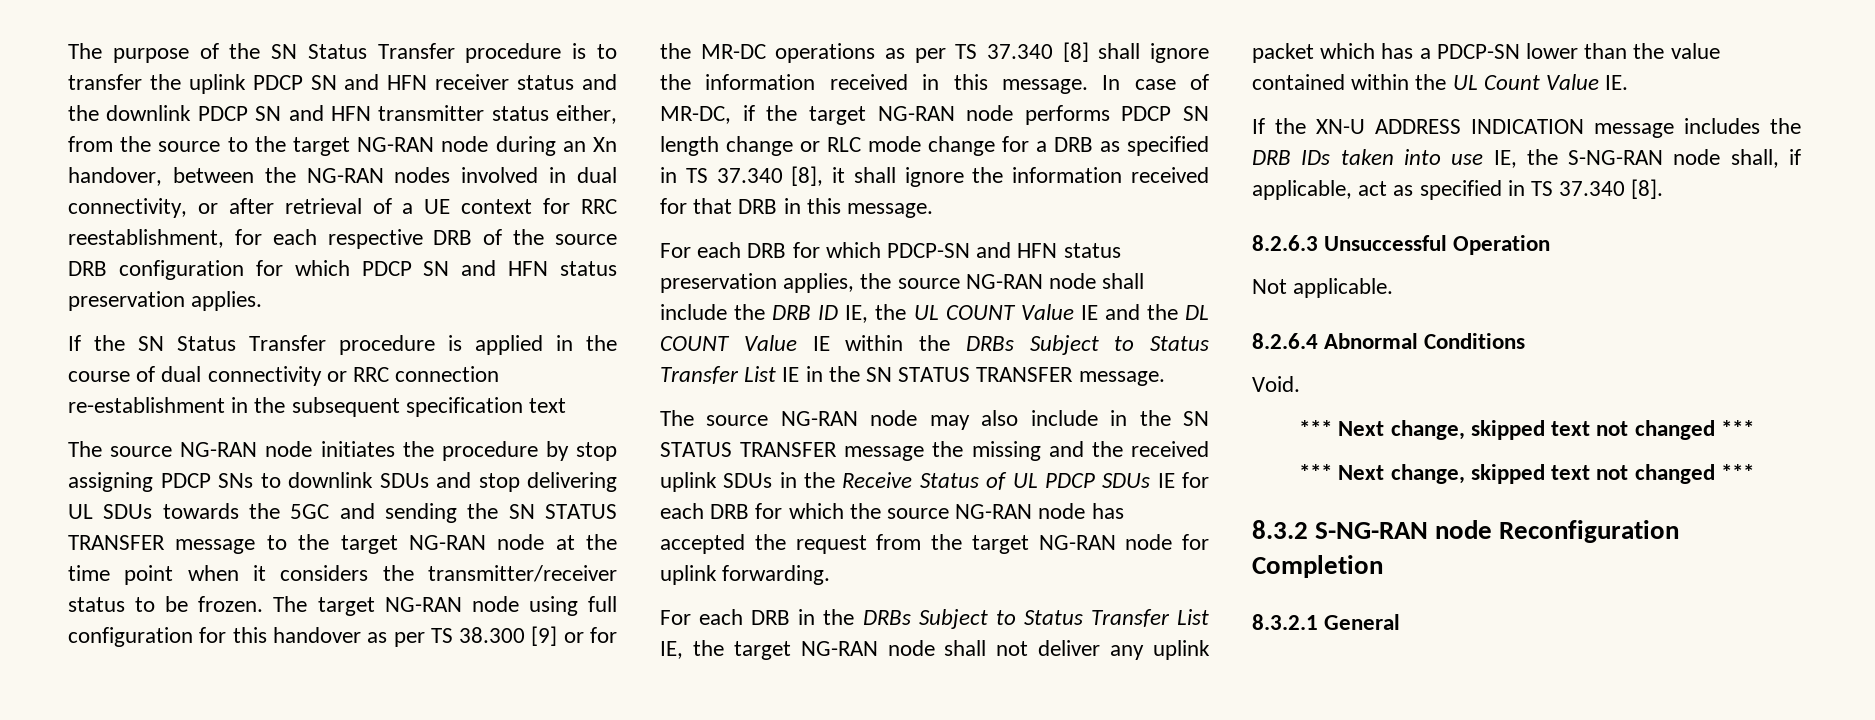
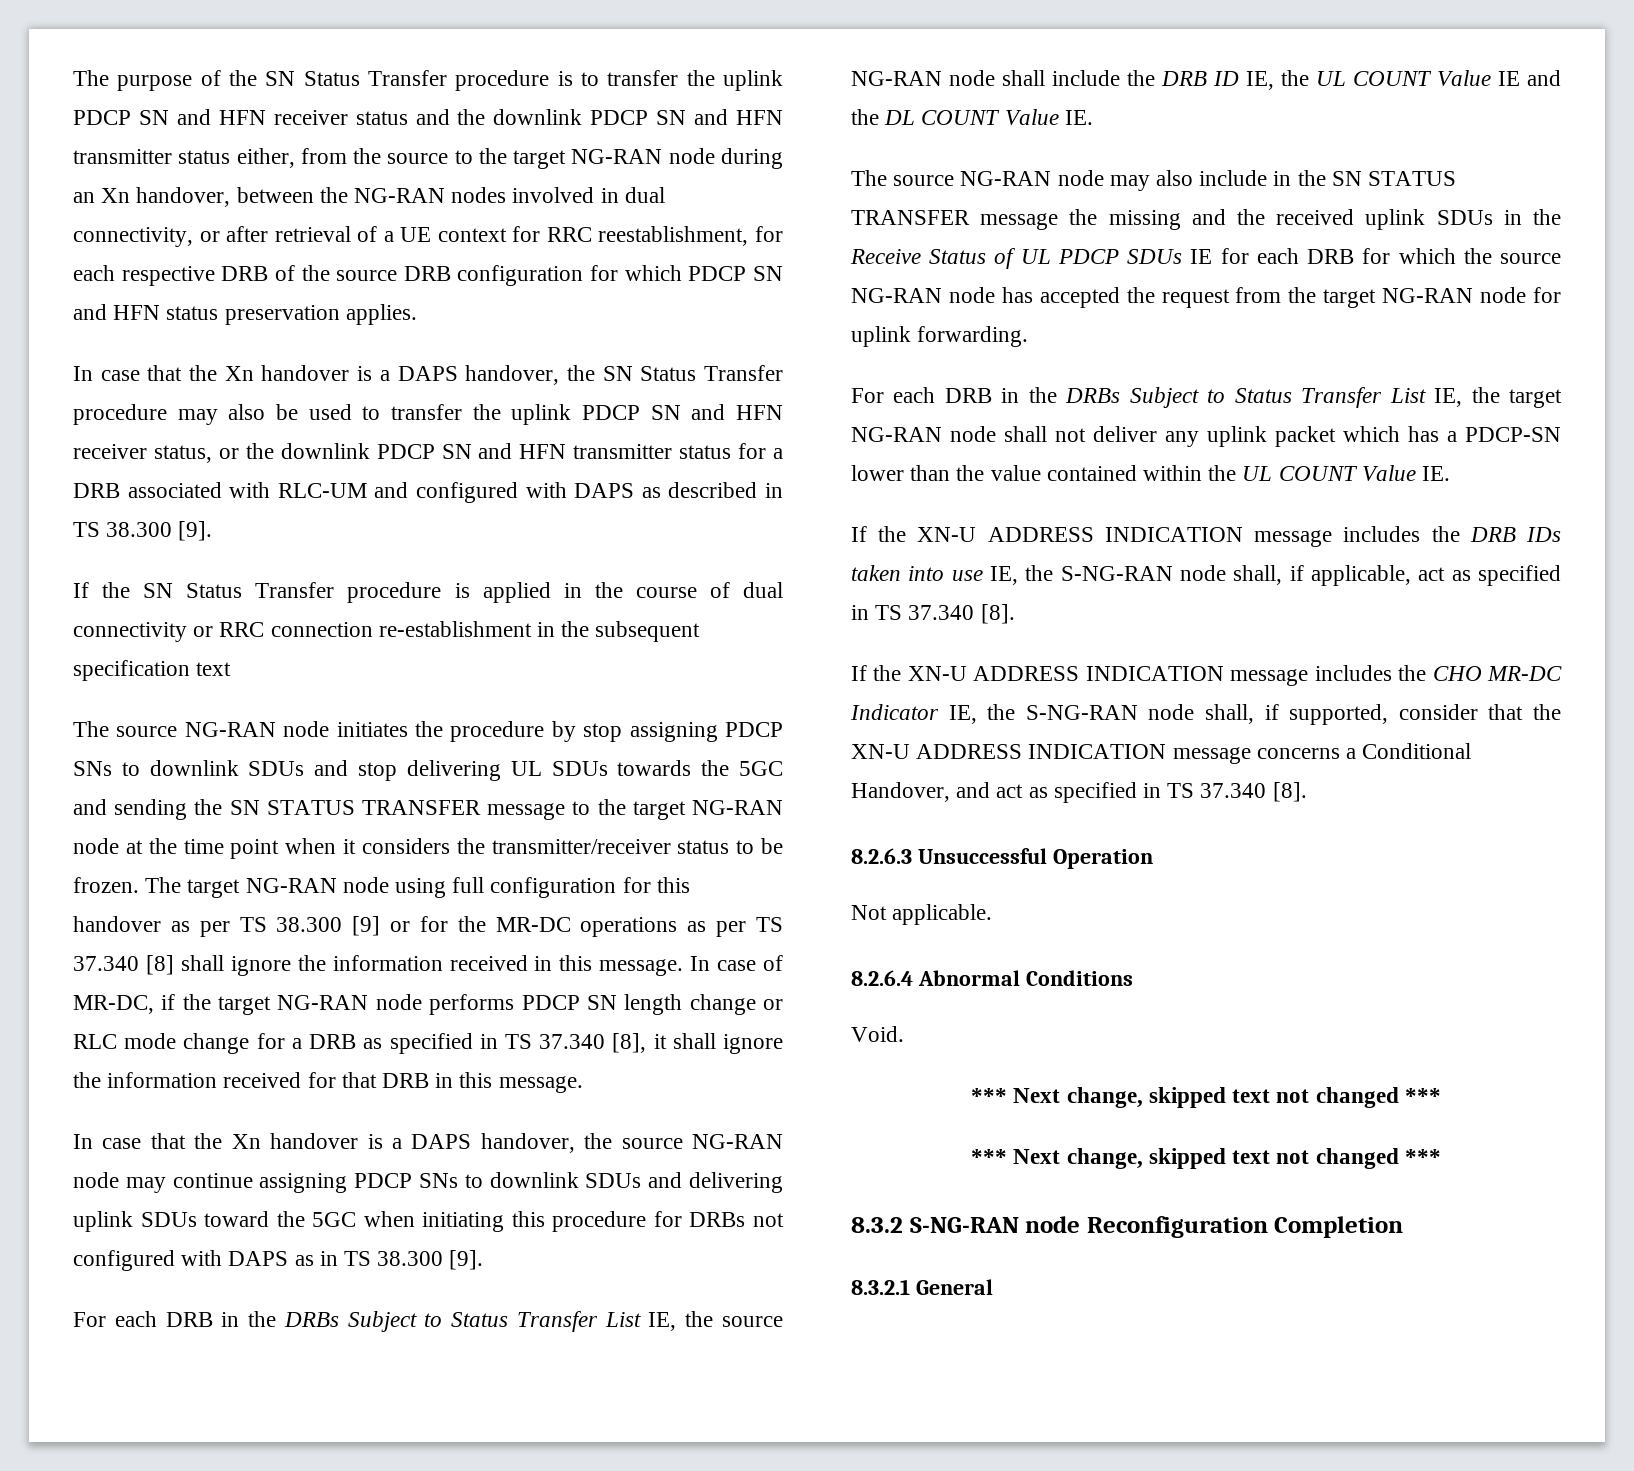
(263, 301) none -> [73,365,784,385] [73,404,783,425] [73,443,783,463] [73,482,784,503] [73,521,213,541] // In case that the Xn handover is a DAPS handover, the SN Status Transfer procedure may also be used to transfer the uplink PDCP SN and HFN receiver status, or the downlink PDCP SN and HFN transmitter status for a DRB associated with RLC-UM and configured with DAPS as described in TS 38.300 [9].
[660,242,1121,258] [660,273,855,293] For each DRB for which PDCP-SN and HFN status preservation applies, -> [73,1133,783,1153] [73,1172,783,1193] [73,1211,784,1232] [73,1250,484,1271] [73,1311,677,1332] In case that the Xn handover is a DAPS handover, the source NG-RAN node may continue assigning PDCP SNs to downlink SDUs and delivering uplink SDUs toward the 5GC when initiating this procedure for DRBs not configured with DAPS as in TS 38.300 [9]. // For each DRB in the DRBs Subject to Status Transfer List IE,
[812,335,1209,355] [660,366,1165,386] IE within the DRBs Subject to Status Transfer List IE in the SN STATUS TRANSFER message. -> [1064,110,1093,125] IE.
[1483,75,1540,90] Count -> [1278,466,1358,481] COUNT
(1664, 189) none -> [851,665,1562,686] [850,704,1561,725] [851,743,1472,764] [851,782,1307,803] // If the XN-U ADDRESS INDICATION message includes the CHO MR-DC Indicator IE, the S-NG-RAN node shall, if supported, consider that the XN-U ADDRESS INDICATION message concerns a Conditional Handover, and act as specified in TS 37.340 [8].

